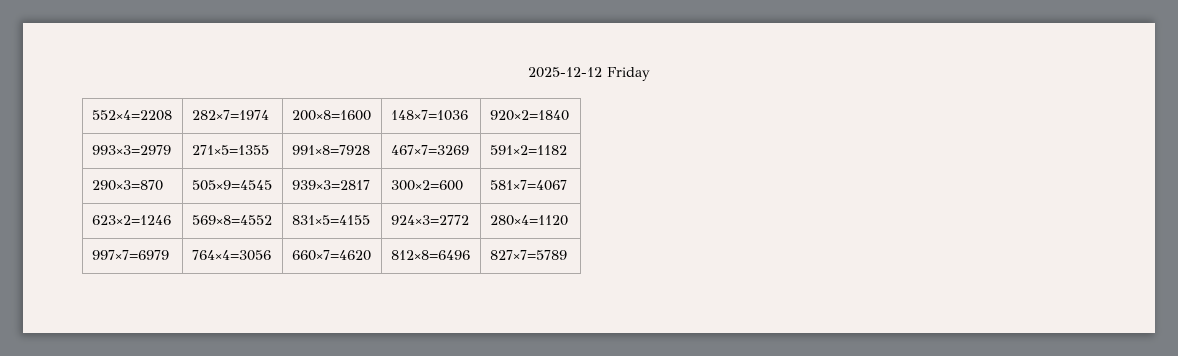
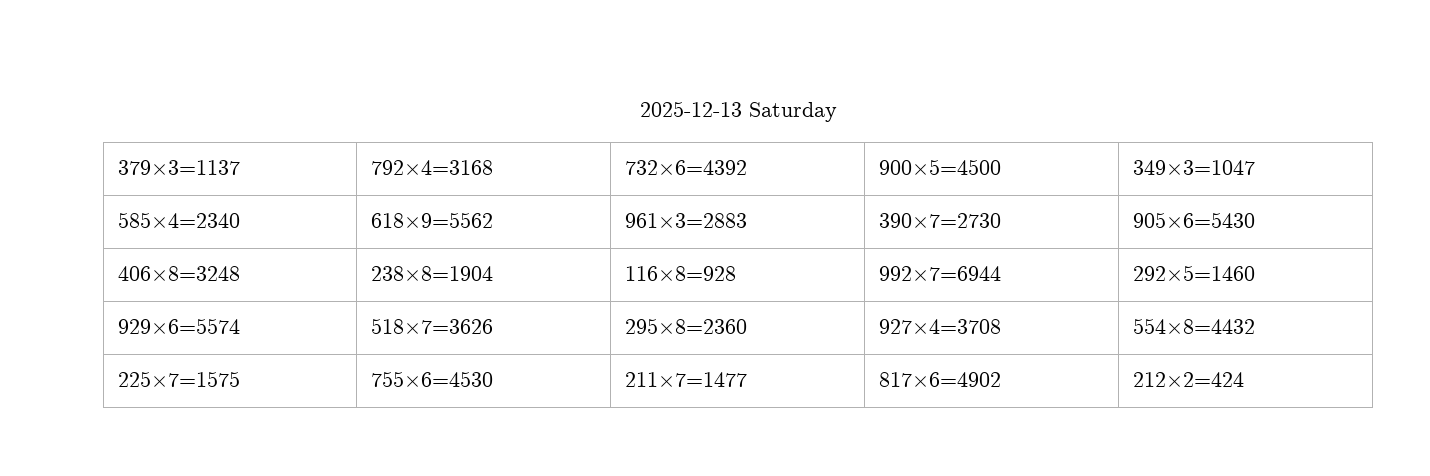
[528,67,650,81] [91,110,172,121] [191,110,269,120] [291,110,371,121] [390,110,468,121] [489,110,569,121] [91,145,171,155] [191,145,269,155] [291,145,370,155] [390,145,469,155] [489,145,567,155] [91,180,163,191] [191,180,272,191] [291,180,370,190] [390,180,463,191] [489,180,567,191] [91,215,171,225] [191,215,272,225] [291,215,370,225] [390,215,469,225] [489,215,568,226] [91,250,169,260] [191,250,271,261] [291,250,371,261] [390,250,470,260] [489,250,567,260] 2025-12-12 Friday // 552×4=2208 | 282×7=1974 | 200×8=1600 | 148×7=1036 | 920×2=1840 // 993×3=2979 | 271×5=1355 | 991×8=7928 | 467×7=3269 | 591×2=1182 // 290×3=870 | 505×9=4545 | 939×3=2817 | 300×2=600 | 581×7=4067 // 623×2=1246 | 569×8=4552 | 831×5=4155 | 924×3=2772 | 280×4=1120 // 997×7=6979 | 764×4=3056 | 660×7=4620 | 812×8=6496 | 827×7=5789 -> [639,101,837,122] [117,160,240,175] [370,160,493,175] [624,160,747,175] [878,159,1001,175] [1132,160,1255,175] [117,212,240,228] [370,212,493,228] [624,213,747,228] [878,213,1001,228] [1132,212,1255,228] [117,266,240,281] [370,266,493,281] [624,266,736,281] [878,266,1001,281] [1132,265,1255,281] [117,318,240,334] [370,318,493,334] [624,318,747,334] [878,319,1001,334] [1132,318,1255,334] [117,371,240,387] [370,371,493,387] [624,372,747,387] [878,372,1001,387] [1132,372,1244,387] 2025-12-13 Saturday // 379×3=1137 | 792×4=3168 | 732×6=4392 | 900×5=4500 | 349×3=1047 // 585×4=2340 | 618×9=5562 | 961×3=2883 | 390×7=2730 | 905×6=5430 // 406×8=3248 | 238×8=1904 | 116×8=928 | 992×7=6944 | 292×5=1460 // 929×6=5574 | 518×7=3626 | 295×8=2360 | 927×4=3708 | 554×8=4432 // 225×7=1575 | 755×6=4530 | 211×7=1477 | 817×6=4902 | 212×2=424

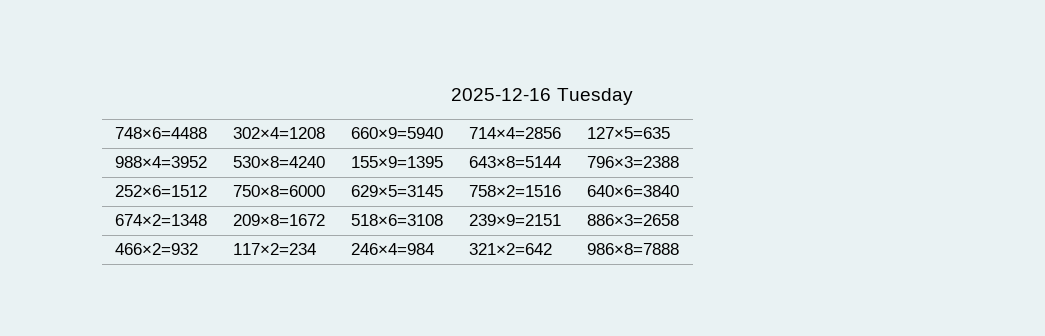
[639,101,837,122] [117,160,240,175] [370,160,493,175] [624,160,747,175] [878,159,1001,175] [1132,160,1255,175] [117,212,240,228] [370,212,493,228] [624,213,747,228] [878,213,1001,228] [1132,212,1255,228] [117,266,240,281] [370,266,493,281] [624,266,736,281] [878,266,1001,281] [1132,265,1255,281] [117,318,240,334] [370,318,493,334] [624,318,747,334] [878,319,1001,334] [1132,318,1255,334] [117,371,240,387] [370,371,493,387] [624,372,747,387] [878,372,1001,387] [1132,372,1244,387] 2025-12-13 Saturday // 379×3=1137 | 792×4=3168 | 732×6=4392 | 900×5=4500 | 349×3=1047 // 585×4=2340 | 618×9=5562 | 961×3=2883 | 390×7=2730 | 905×6=5430 // 406×8=3248 | 238×8=1904 | 116×8=928 | 992×7=6944 | 292×5=1460 // 929×6=5574 | 518×7=3626 | 295×8=2360 | 927×4=3708 | 554×8=4432 // 225×7=1575 | 755×6=4530 | 211×7=1477 | 817×6=4902 | 212×2=424 -> [451,88,633,105] [114,127,207,139] [232,127,325,139] [350,127,443,139] [468,127,561,139] [586,127,670,139] [114,156,207,168] [232,156,325,168] [350,156,443,168] [468,156,561,168] [586,156,679,168] [114,185,207,197] [232,185,325,197] [350,185,443,197] [468,185,561,197] [586,185,679,197] [114,214,207,226] [232,214,325,226] [350,214,443,226] [468,214,561,226] [586,214,679,226] [114,243,198,255] [232,243,316,255] [350,243,434,255] [468,243,552,255] [586,243,679,255] 2025-12-16 Tuesday // 748×6=4488 | 302×4=1208 | 660×9=5940 | 714×4=2856 | 127×5=635 // 988×4=3952 | 530×8=4240 | 155×9=1395 | 643×8=5144 | 796×3=2388 // 252×6=1512 | 750×8=6000 | 629×5=3145 | 758×2=1516 | 640×6=3840 // 674×2=1348 | 209×8=1672 | 518×6=3108 | 239×9=2151 | 886×3=2658 // 466×2=932 | 117×2=234 | 246×4=984 | 321×2=642 | 986×8=7888

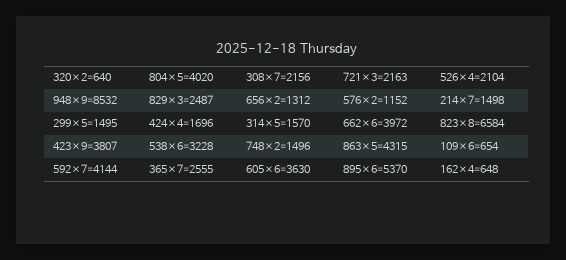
[451,88,633,105] [114,127,207,139] [232,127,325,139] [350,127,443,139] [468,127,561,139] [586,127,670,139] [114,156,207,168] [232,156,325,168] [350,156,443,168] [468,156,561,168] [586,156,679,168] [114,185,207,197] [232,185,325,197] [350,185,443,197] [468,185,561,197] [586,185,679,197] [114,214,207,226] [232,214,325,226] [350,214,443,226] [468,214,561,226] [586,214,679,226] [114,243,198,255] [232,243,316,255] [350,243,434,255] [468,243,552,255] [586,243,679,255] 2025-12-16 Tuesday // 748×6=4488 | 302×4=1208 | 660×9=5940 | 714×4=2856 | 127×5=635 // 988×4=3952 | 530×8=4240 | 155×9=1395 | 643×8=5144 | 796×3=2388 // 252×6=1512 | 750×8=6000 | 629×5=3145 | 758×2=1516 | 640×6=3840 // 674×2=1348 | 209×8=1672 | 518×6=3108 | 239×9=2151 | 886×3=2658 // 466×2=932 | 117×2=234 | 246×4=984 | 321×2=642 | 986×8=7888 -> [216,43,357,57] [52,73,111,81] [148,73,213,81] [245,72,310,81] [342,72,407,81] [439,73,505,81] [52,96,117,104] [148,95,213,104] [245,96,310,104] [342,95,407,104] [439,95,504,104] [52,119,117,127] [148,119,213,127] [245,118,310,127] [342,118,407,127] [439,119,505,127] [52,141,117,150] [148,142,213,150] [245,141,310,150] [342,142,407,150] [439,142,499,150] [52,164,118,173] [148,164,213,173] [245,165,310,173] [342,164,407,173] [439,165,498,173] 2025-12-18 Thursday // 320×2=640 | 804×5=4020 | 308×7=2156 | 721×3=2163 | 526×4=2104 // 948×9=8532 | 829×3=2487 | 656×2=1312 | 576×2=1152 | 214×7=1498 // 299×5=1495 | 424×4=1696 | 314×5=1570 | 662×6=3972 | 823×8=6584 // 423×9=3807 | 538×6=3228 | 748×2=1496 | 863×5=4315 | 109×6=654 // 592×7=4144 | 365×7=2555 | 605×6=3630 | 895×6=5370 | 162×4=648

